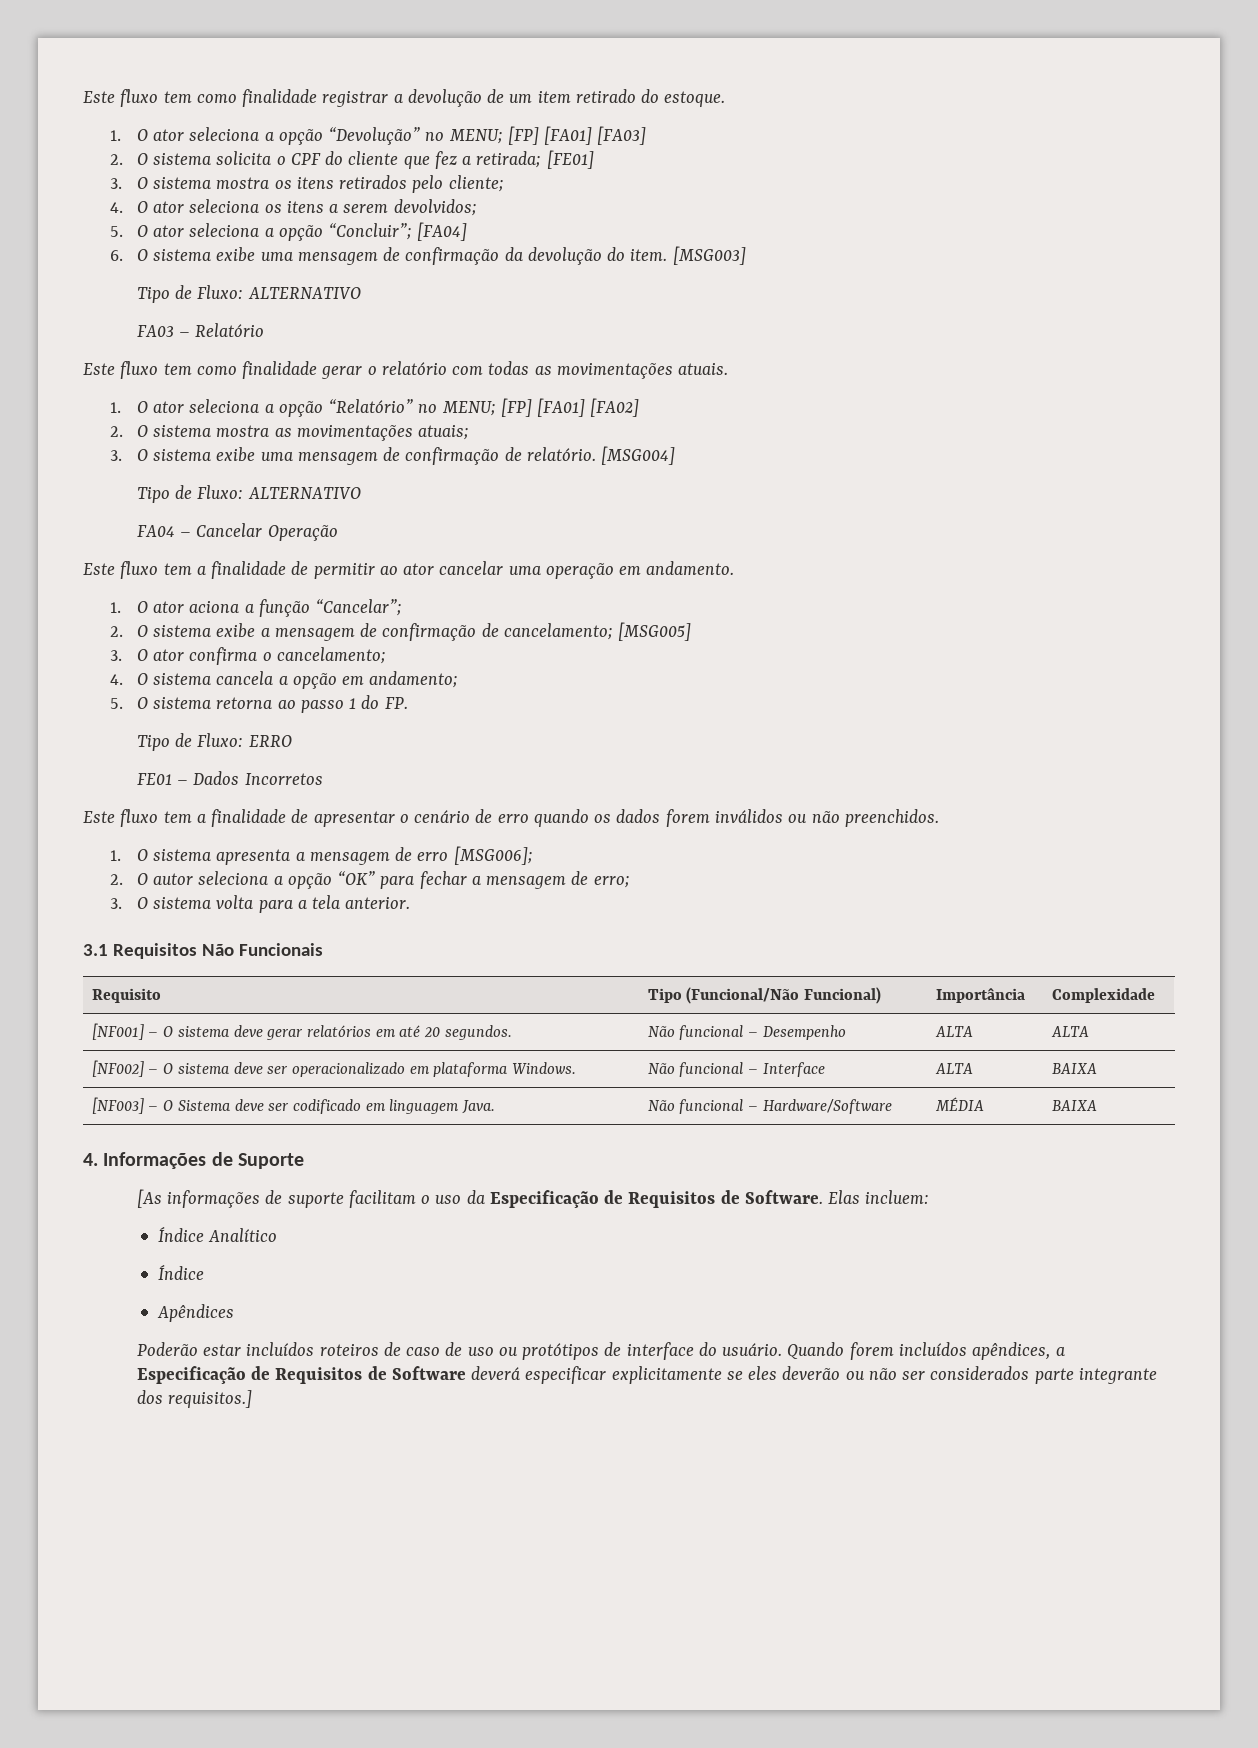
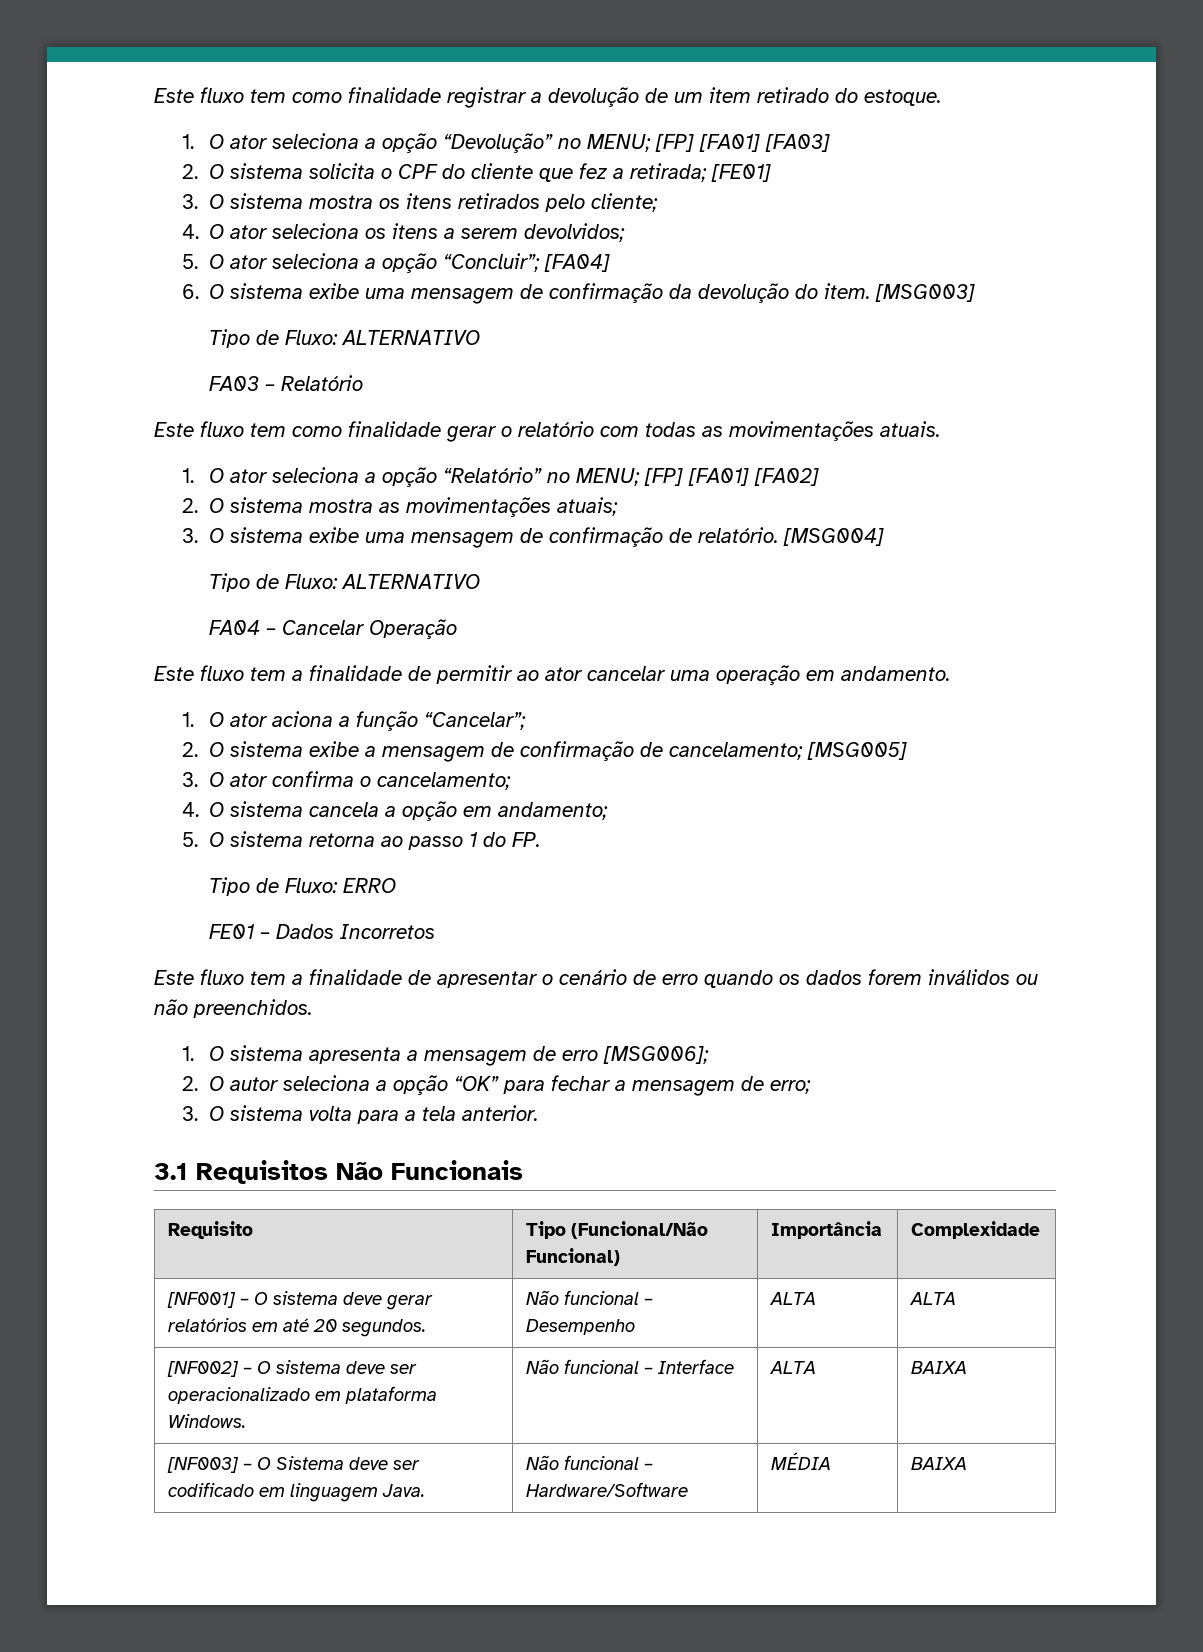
[83,1152,305,1169] [136,1189,930,1208] [158,1226,278,1242] [158,1264,205,1280] [157,1304,235,1322] [136,1342,1065,1360] [136,1366,1157,1384] [136,1390,253,1408] // 4. Informações de Suporte // [As informações de suporte facilitam o uso da Especificação de Requisitos de Software. Elas incluem: // Índice Analítico // Índice // Apêndices // Poderão estar incluídos roteiros de caso de uso ou protótipos de interface do usuário. Quando forem incluídos apêndices, a Especificação de Requisitos de Software deverá especificar explicitamente se eles deverão ou não ser considerados parte integrante dos requisitos.] -> (967, 1463) none

